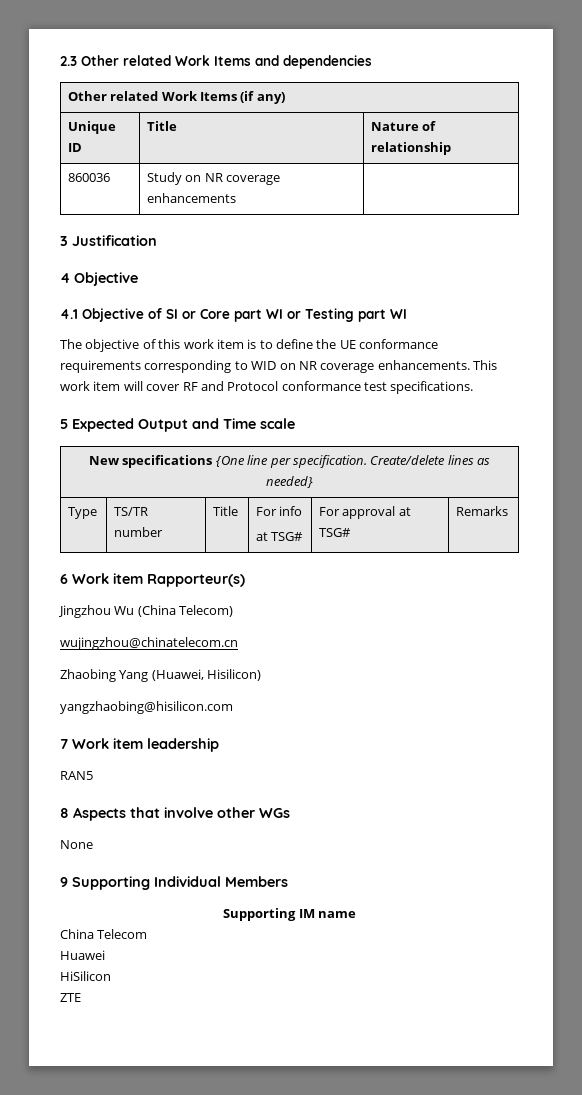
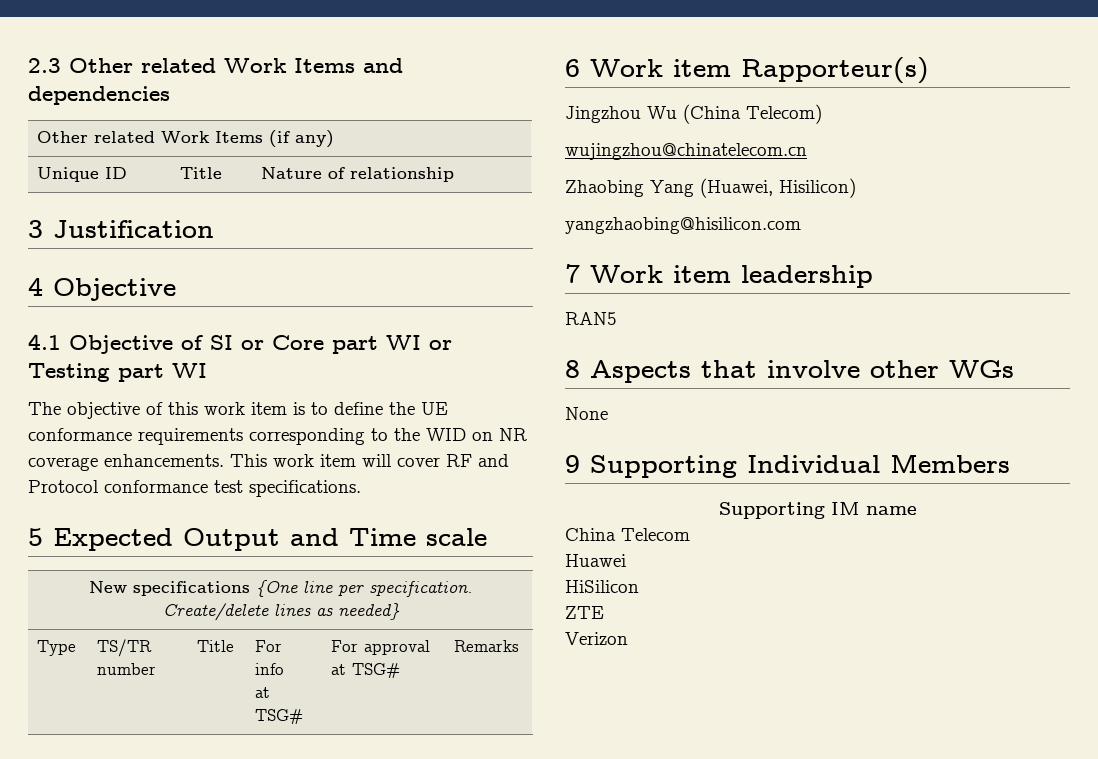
[67,173,110,182] [146,172,280,185] [146,193,236,203] // 860036 | Study on NR coverage enhancements | -> (455, 174) none
(248, 365) none -> [394,428,420,441] the
(81, 997) none -> [565,632,628,645] // Verizon

